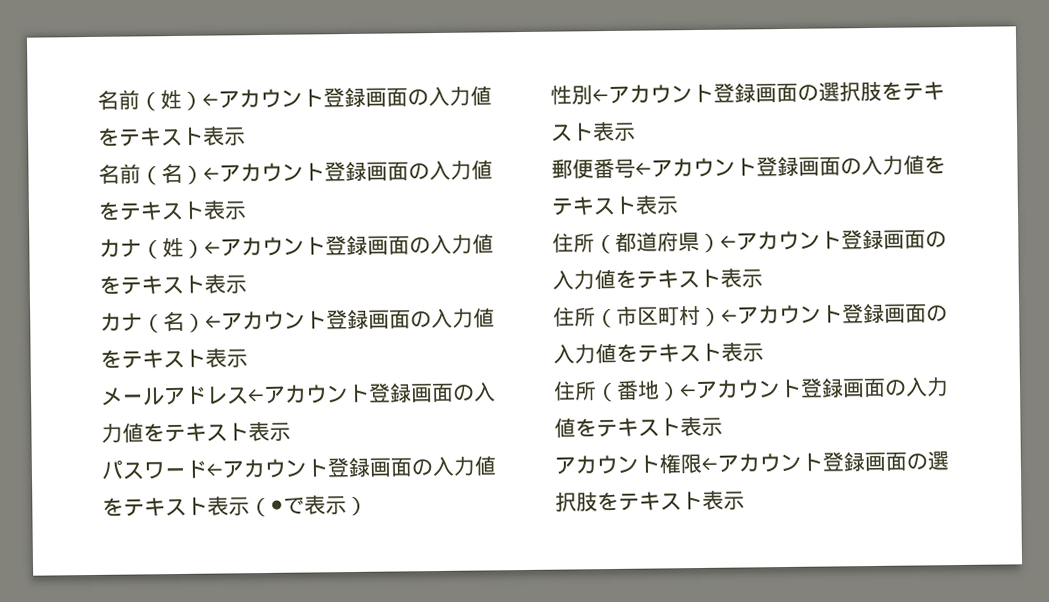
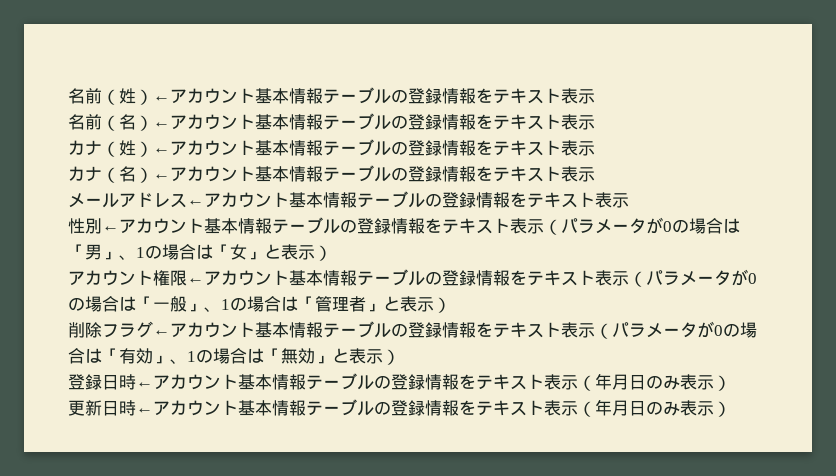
[323,86,492,108] 登録画面の入力値 -> [255,87,476,104] 基本情報テーブルの登録情報
[324,160,493,182] 登録画面の入力値 -> [255,113,476,130] 基本情報テーブルの登録情報
[325,234,494,256] 登録画面の入力値 -> [255,139,476,156] 基本情報テーブルの登録情報
[326,308,495,330] 登録画面の入力値 -> [255,165,476,182] 基本情報テーブルの登録情報
[368,382,496,403] [101,421,291,443] [101,456,497,480] [102,495,368,518] 登録画面の入力値をテキスト表示 // パスワード←アカウント登録画面の入力値をテキスト表示（●で表示） -> [289,191,629,208] 基本情報テーブルの登録情報をテキスト表示
[713,81,945,103] [550,121,636,142] [551,155,946,179] [551,195,679,216] [552,229,947,255] [552,268,763,290] [553,303,948,329] [553,342,764,364] [553,377,949,403] [554,416,723,438] 登録画面の選択肢をテキスト表示 // 郵便番号←アカウント登録画面の入力値をテキスト表示 // 住所（都道府県）←アカウント登録画面の入力値をテキスト表示 // 住所（市区町村）←アカウント登録画面の入力値をテキスト表示 // 住所（番地）←アカウント登録画面の入力値をテキスト表示 -> [204,217,740,235] [68,244,332,261] 基本情報テーブルの登録情報をテキスト表示（パラメータが0の場合は「男」、1の場合は「女」と表示）
[822,451,949,472] [555,490,745,512] 登録画面の選択肢をテキスト表示 -> [289,269,757,287] [68,296,451,313] [68,321,757,339] [68,348,400,365] [68,373,731,391] [68,399,731,417] 基本情報テーブルの登録情報をテキスト表示（パラメータが0の場合は「一般」、1の場合は「管理者」と表示） // 削除フラグ←アカウント基本情報テーブルの登録情報をテキスト表示（パラメータが0の場合は「有効」、1の場合は「無効」と表示） // 登録日時←アカウント基本情報テーブルの登録情報をテキスト表示（年月日のみ表示） // 更新日時←アカウント基本情報テーブルの登録情報をテキスト表示（年月日のみ表示）

